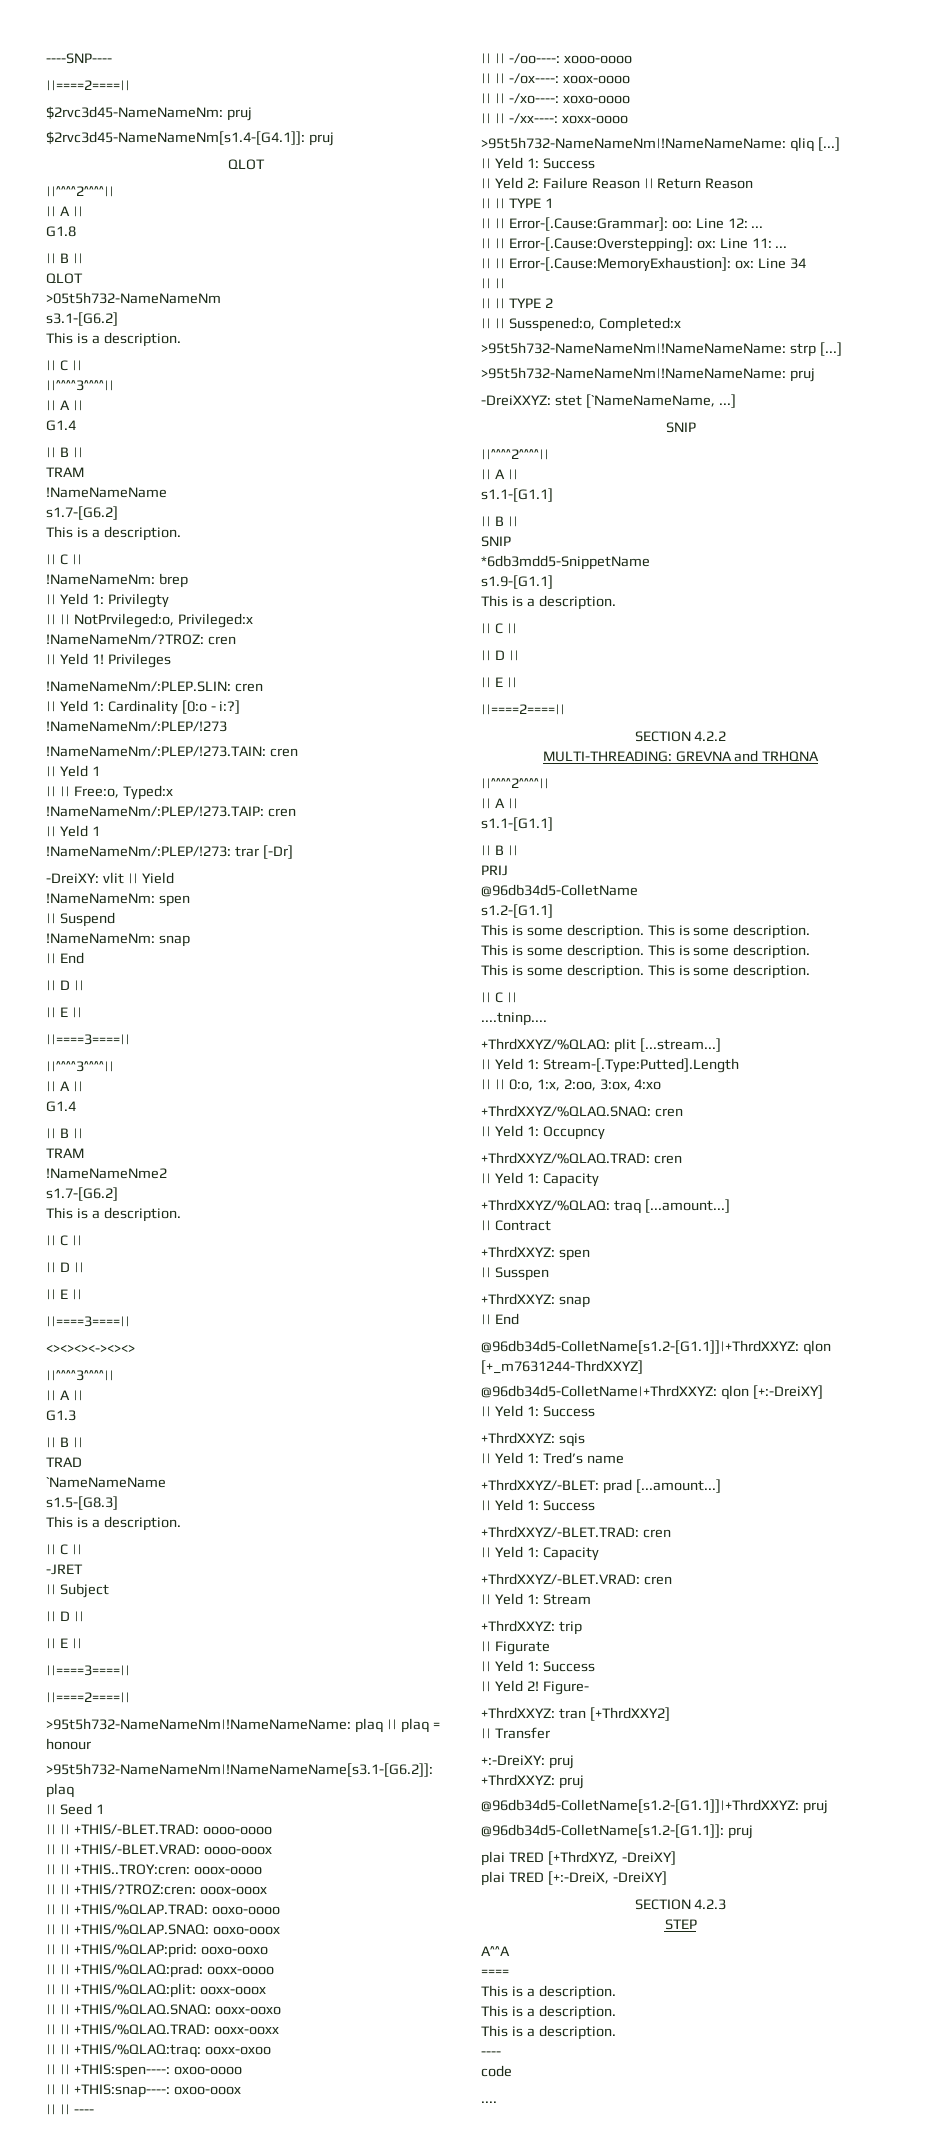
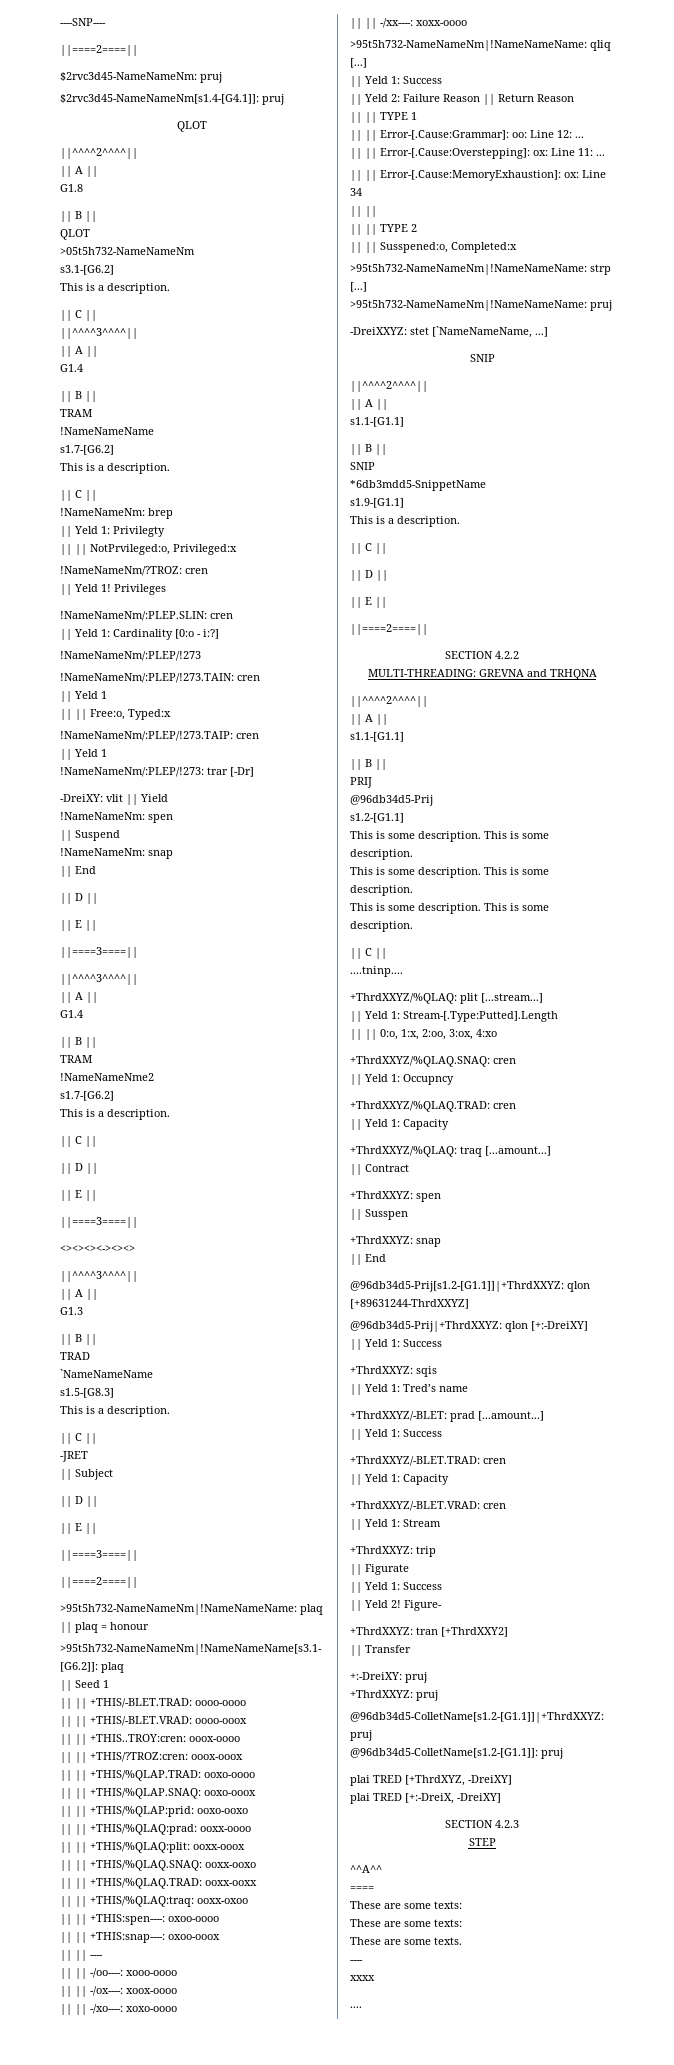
[481,884,638,897] @96db34d5-ColletName -> [350,795,433,806] @96db34d5-Prij
[481,1340,831,1355] [481,1360,643,1374] [481,1385,717,1398] @96db34d5-ColletName[s1.2-[G1.1]]|+ThrdXXYZ: qlon [+_m7631244-ThrdXXYZ] // @96db34d5-ColletName|+ThrdXXYZ: -> [350,1281,590,1292] [350,1299,469,1309] [350,1321,502,1332] @96db34d5-Prij[s1.2-[G1.1]]|+ThrdXXYZ: qlon [+89631244-ThrdXXYZ] // @96db34d5-Prij|+ThrdXXYZ:
[481,1946,510,1956] A^^A -> [350,1865,382,1873] ^^A^^
[481,1985,616,2000] [481,2005,616,2020] [481,2025,616,2040] [481,2051,501,2056] [481,2065,512,2077] This is a description. // This is a description. // This is a description. // ---- // code -> [350,1901,462,1909] [350,1919,462,1927] [350,1937,462,1945] [350,1960,363,1963] [350,1975,375,1981] These are some texts: // These are some texts: // These are some texts. // ---- // xxxx

